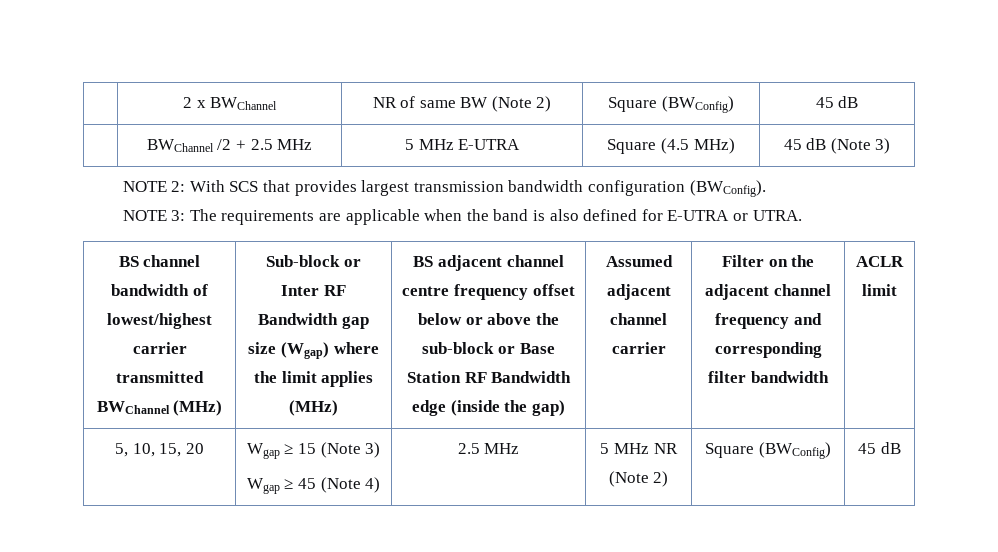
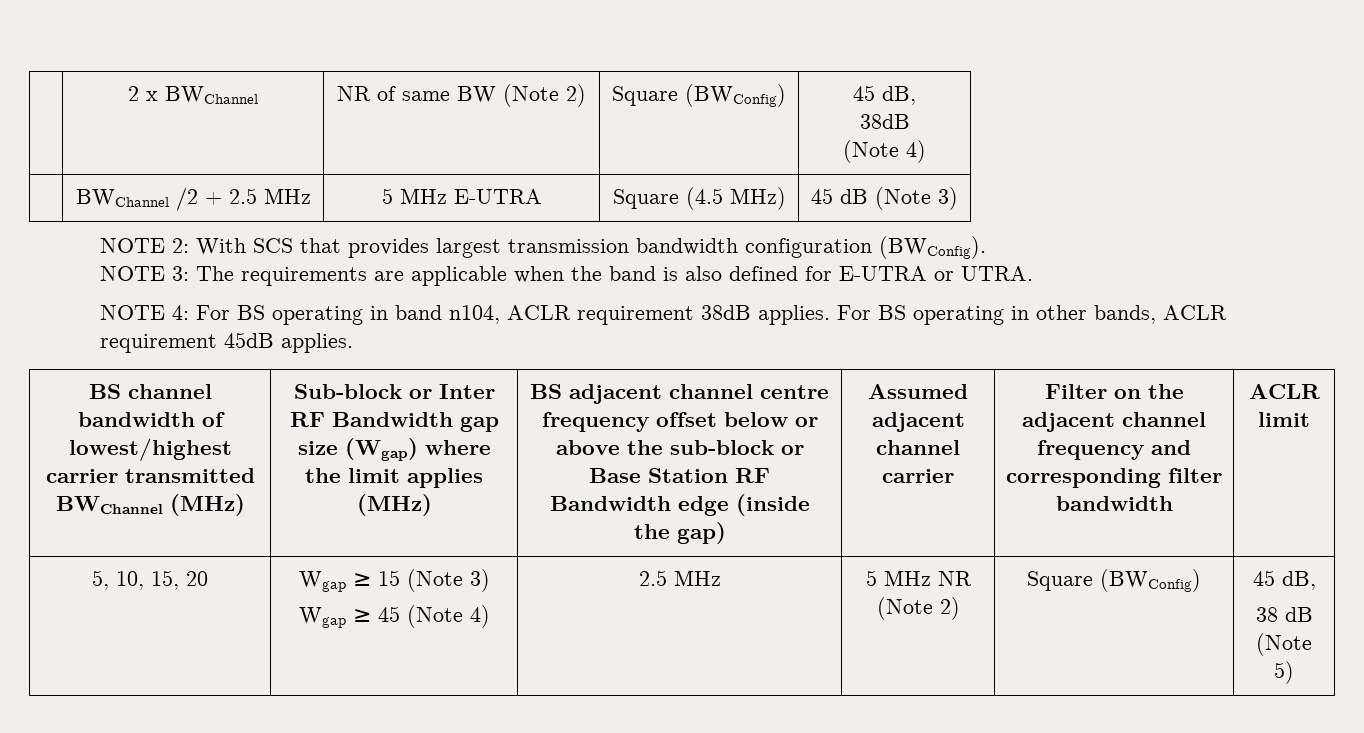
[838,96,859,108] dB -> [882,86,916,105] [859,114,910,129] [843,140,926,163] dB, // 38dB // (Note 4)
(802, 215) none -> [100,305,1228,325] [100,332,354,353] // NOTE 4: For BS operating in band n104, ACLR requirement 38dB applies. For BS operating in other bands, ACLR requirement 45dB applies.
[880,442,901,454] dB -> [1281,571,1316,590] [1255,607,1313,622] [1256,633,1312,656] [1274,661,1294,684] dB, // 38 dB (Note 5)

